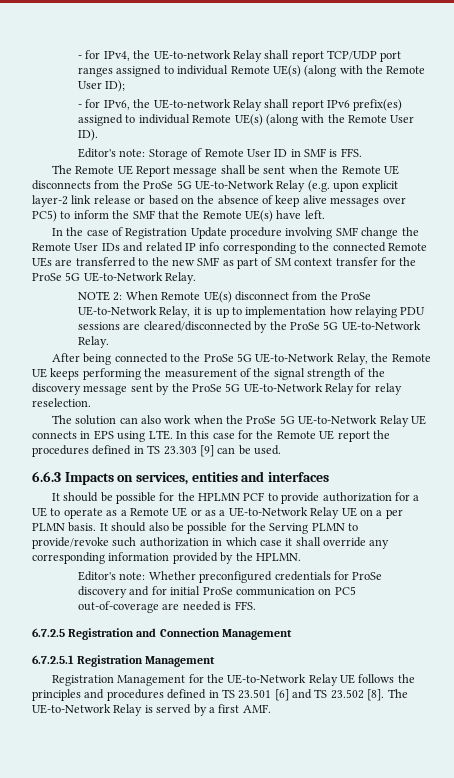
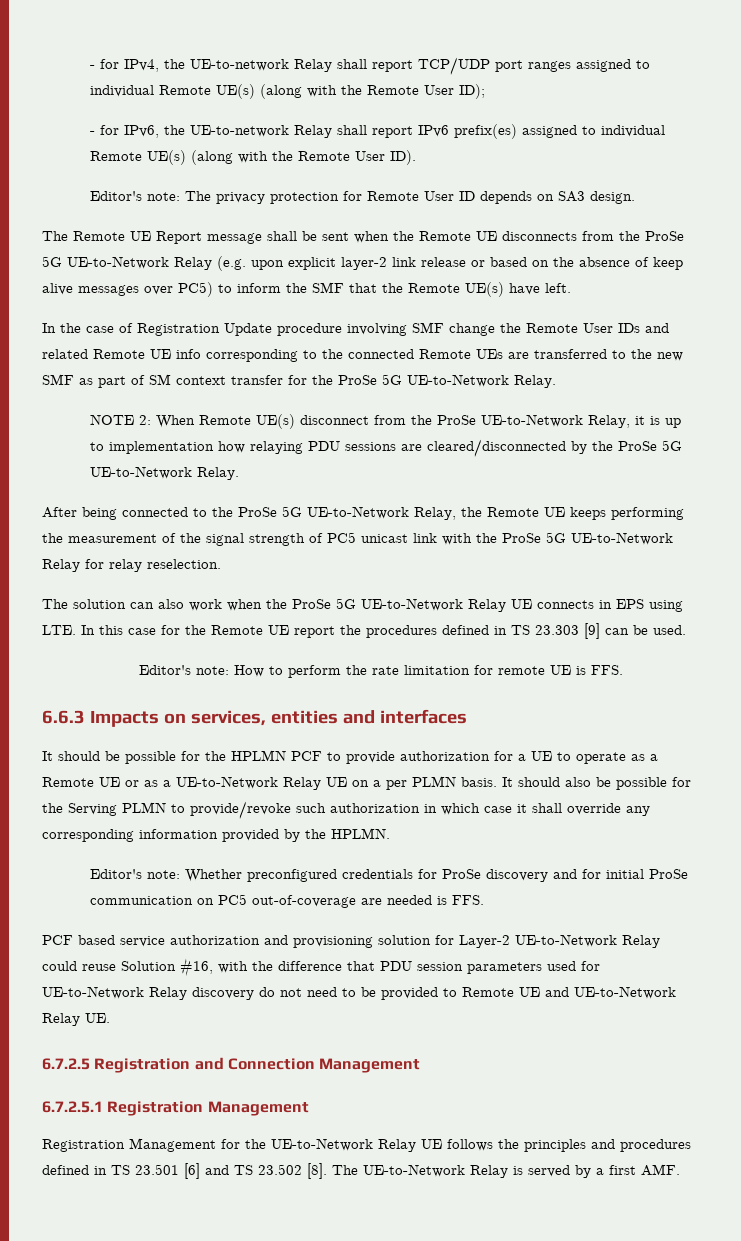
[148,148,362,160] Storage of Remote User ID in SMF is FFS. -> [185,191,636,204] The privacy protection for Remote User ID depends on SA3 design.
[184,243,196,251] IP -> [93,349,171,359] Remote UE
[367,368,385,377] [32,383,170,395] the discovery message sent by -> [327,532,472,545] PC5 unicast link with
(281, 450) none -> [138,665,623,678] // Editor's note: How to perform the rate limitation for remote UE is FFS.
(256, 605) none -> [42,934,660,948] [42,958,600,977] [42,986,676,1000] [42,1013,110,1026] // PCF based service authorization and provisioning solution for Layer-2 UE-to-Network Relay could reuse Solution #16, with the difference that PDU session parameters used for UE-to-Network Relay discovery do not need to be provided to Remote UE and UE-to-Network Relay UE.

